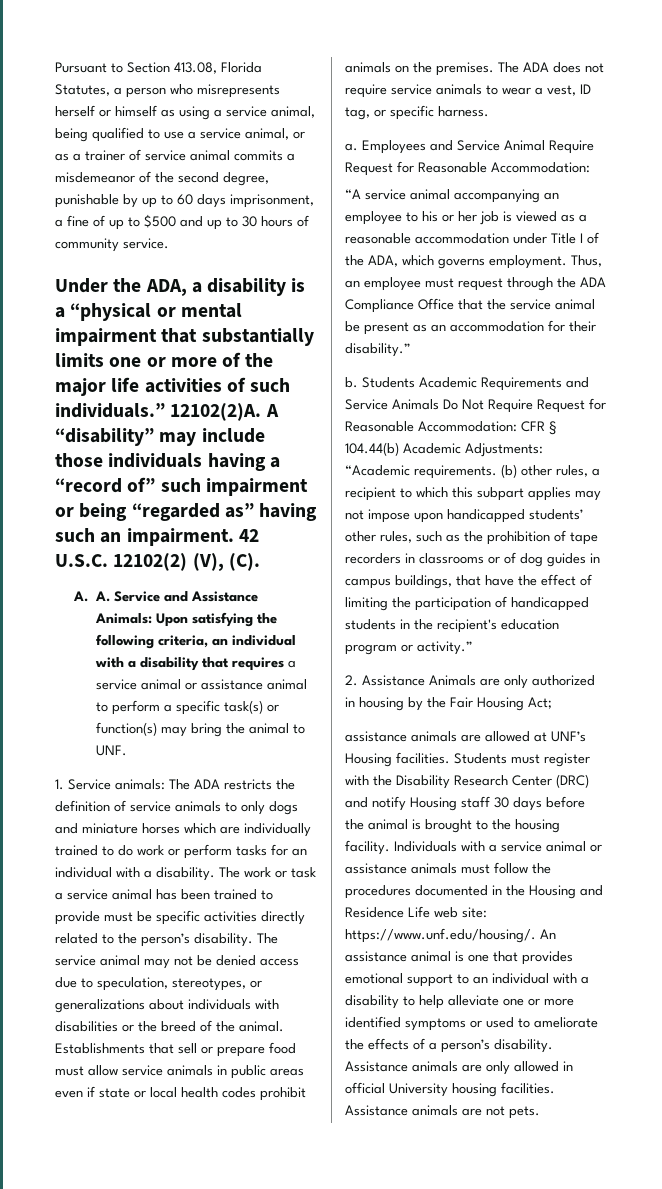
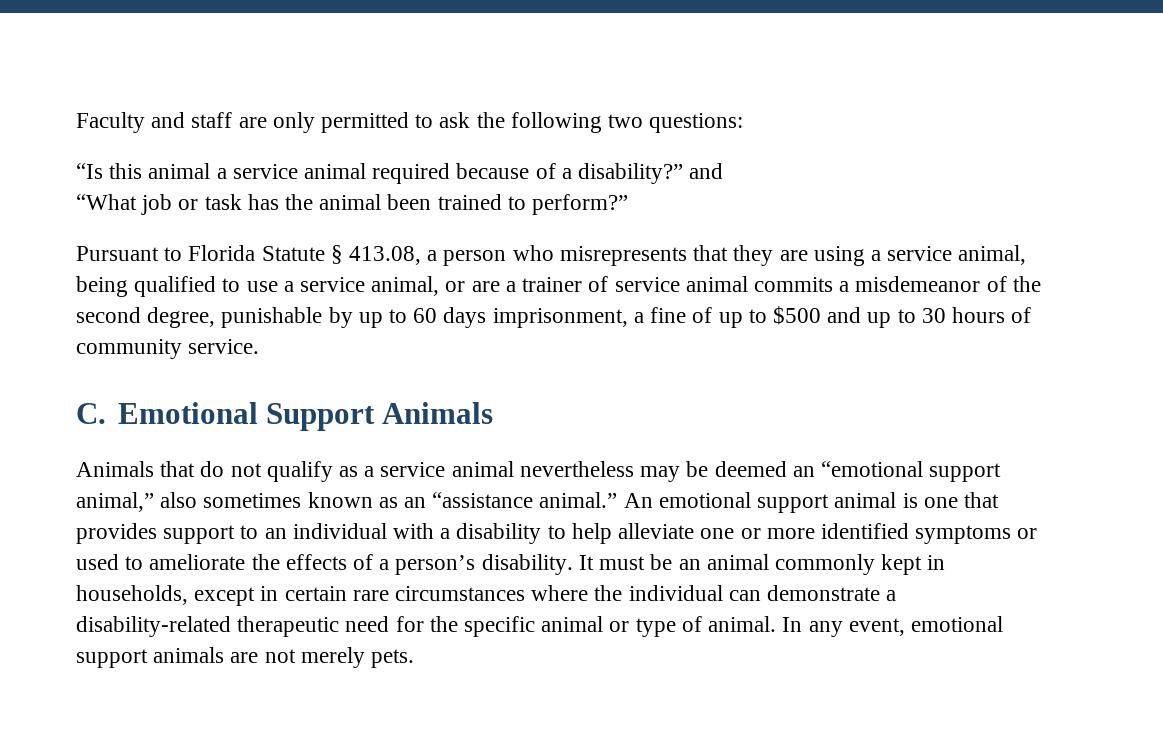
[55,62,262,74] [55,84,280,98] [55,105,175,117] Pursuant to Section 413.08, Florida Statutes, a person who misrepresents herself or himself as -> [76,112,744,133] [76,163,724,184] [76,194,629,215] [76,245,808,266] Faculty and staff are only permitted to ask the following two questions: // “Is this animal a service animal required because of a disability?” and // “What job or task has the animal been trained to perform?” // Pursuant to Florida Statute § 413.08, a person who misrepresents that they are
[55,153,69,161] as -> [471,281,500,292] are
[55,278,306,296] [55,303,242,321] [55,328,314,346] [55,352,274,367] [55,377,291,396] [55,403,279,421] [55,428,265,446] [55,453,280,471] [55,477,308,496] [55,503,318,521] [55,528,259,546] [55,553,260,571] [73,591,258,602] [94,612,277,627] [95,634,296,649] [94,657,296,671] [95,679,307,690] [95,700,279,715] [95,722,305,737] [95,745,127,756] [55,779,295,790] [55,800,298,815] [55,823,311,837] [55,844,307,859] [55,867,316,881] [55,889,273,900] [55,910,305,925] [55,933,278,947] [55,955,299,969] [55,977,262,991] [55,999,279,1013] [55,1020,284,1032] [55,1042,296,1057] [55,1065,304,1079] [55,1086,306,1101] [345,62,604,76] [345,84,591,98] [345,105,489,120] [345,140,594,154] [345,161,590,176] [345,189,559,203] [345,211,587,225] [345,232,599,244] [345,255,602,269] [345,277,606,291] [345,298,595,313] [345,320,596,335] [345,343,411,357] [345,377,589,391] [345,398,606,413] [345,421,557,435] [345,442,543,457] [345,464,600,479] [345,487,601,501] [345,509,583,523] [345,530,598,545] [345,552,600,567] [345,574,592,589] [345,596,589,611] [345,619,559,633] [345,641,473,655] [345,675,595,689] [345,697,552,711] [345,731,586,742] [345,752,590,767] [345,774,589,789] [345,796,585,811] [345,819,560,833] [345,840,602,855] [345,862,551,874] [345,885,603,899] [345,906,487,918] [345,928,556,943] [345,951,407,962] Under the ADA, a disability is a “physical or mental impairment that substantially limits one or more of the major life activities of such individuals.” 12102(2)A. A “disability” may include those individuals having a “record of” such impairment or being “regarded as” having such an impairment. 42 U.S.C. 12102(2) (V), (C). // A. A. Service and Assistance Animals: Upon satisfying the following criteria, an individual with a disability that requires a service animal or assistance animal to perform a specific task(s) or function(s) may bring the animal to UNF. // 1. Service animals: The ADA restricts the definition of service animals to only dogs and miniature horses which are individually trained to do work or perform tasks for an individual with a disability. The work or task a service animal has been trained to provide must be specific activities directly related to the person’s disability. The service animal may not be denied access due to speculation, stereotypes, or generalizations about individuals with disabilities or the breed of the animal. Establishments that sell or prepare food must allow service animals in public areas even if state or local health codes prohibit animals on the premises. The ADA does not require service animals to wear a vest, ID tag, or specific harness. // a. Employees and Service Animal Require Request for Reasonable Accommodation: // “A service animal accompanying an employee to his or her job is viewed as a reasonable accommodation under Title I of the ADA, which governs employment. Thus, an employee must request through the ADA Compliance Office that the service animal be present as an accommodation for their disability.” // b. Students Academic Requirements and Service Animals Do Not Require Request for Reasonable Accommodation: CFR § 104.44(b) Academic Adjustments: “Academic requirements. (b) other rules, a recipient to which this subpart applies may not impose upon handicapped students’ other rules, such as the prohibition of tape recorders in classrooms or of dog guides in campus buildings, that have the effect of limiting the participation of handicapped students in the recipient's education program or activity.” // 2. Assistance Animals are only authorized in housing by the Fair Housing Act; // assistance animals are allowed at UNF’s Housing facilities. Students must register with the Disability Research Center (DRC) and notify Housing staff 30 days before the animal is brought to the housing facility. Individuals with a service animal or assistance animals must follow the procedures documented in the Housing and Residence Life web site: https://www.unf.edu/housing/. An assistance -> [76,402,494,431] [76,461,1002,482] [76,492,830,513] C. Emotional Support Animals // Animals that do not qualify as a service animal nevertheless may be deemed an “emotional support animal,” also sometimes known as an “assistance animal.” An emotional support
[345,973,403,984] emotional -> (157, 533) none
[345,1061,573,1075] [345,1082,555,1097] [345,1105,408,1116] Assistance animals are only allowed in official University housing facilities. Assistance -> [578,554,946,575] [76,585,897,606] [76,616,1003,637] [76,649,148,668] It must be an animal commonly kept in households, except in certain rare circumstances where the individual can demonstrate a disability-related therapeutic need for the specific animal or type of animal. In any event, emotional support
(505, 1111) none -> [300,647,365,668] merely

